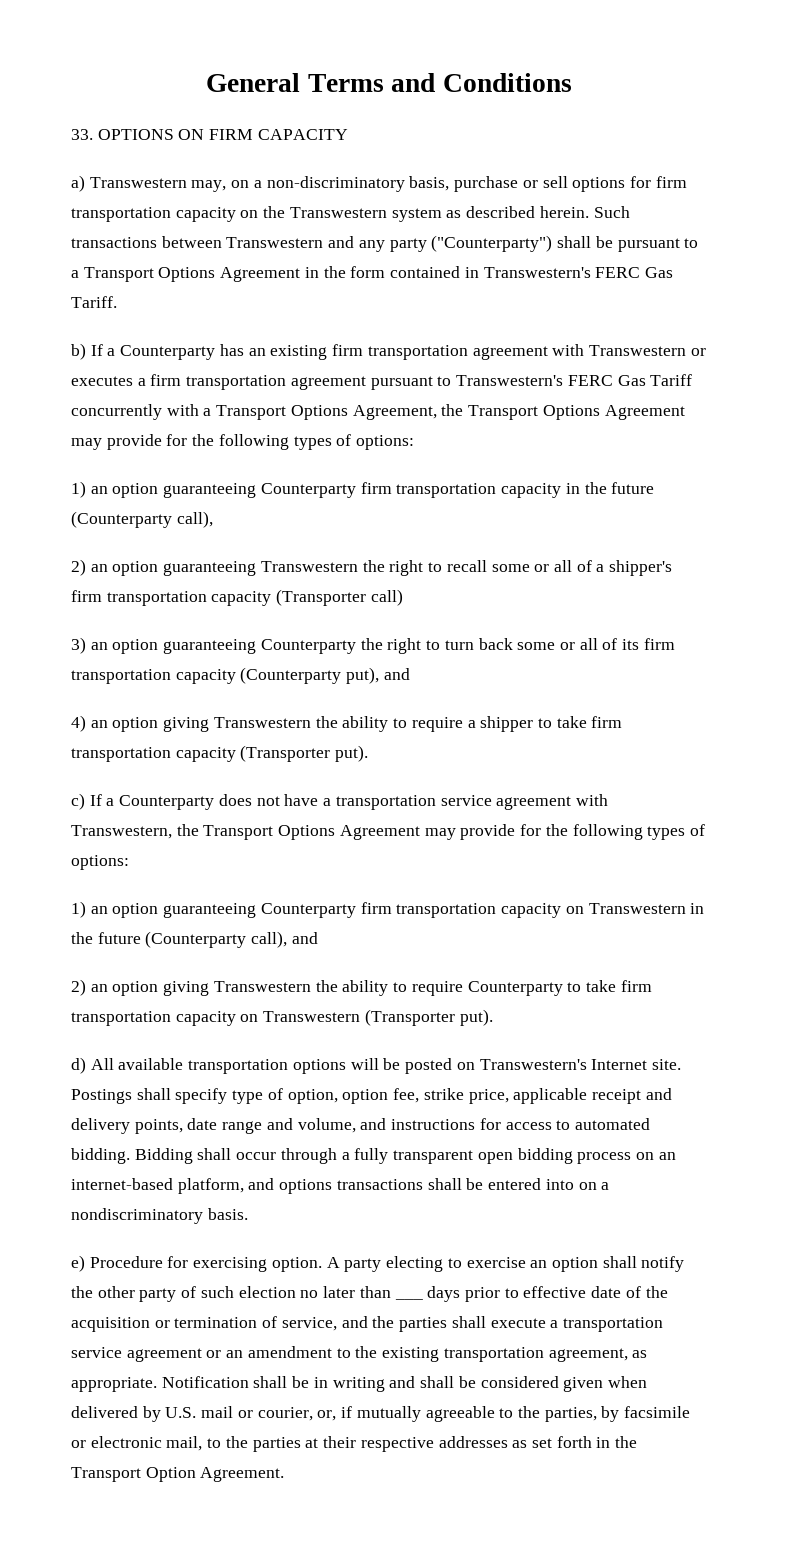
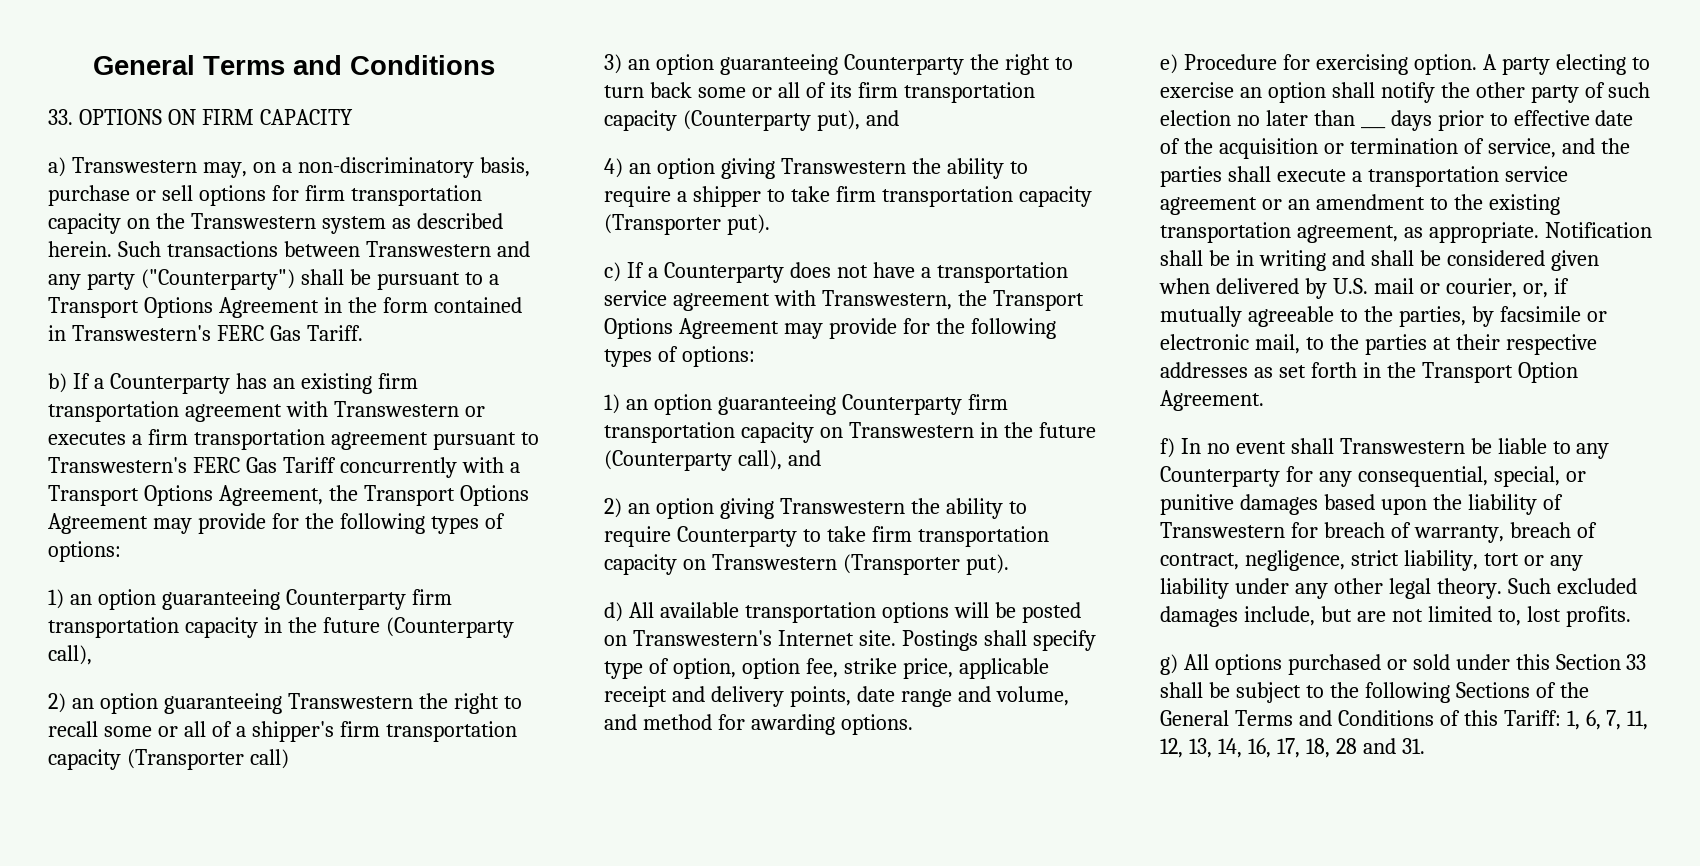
[391,1118,650,1130] [71,1148,676,1164] [71,1178,610,1194] [71,1208,248,1224] instructions for access to automated bidding. Bidding shall occur through a fully transparent open bidding process on an internet-based platform, and options transactions shall be entered into on a nondiscriminatory basis. -> [642,714,913,735] method for awarding options.
(285, 1474) none -> [1160,438,1610,459] [1160,466,1586,487] [1160,494,1563,515] [1160,522,1597,543] [1160,550,1583,571] [1160,578,1637,599] [1160,606,1631,627] [1160,654,1647,675] [1160,682,1589,703] [1160,710,1649,730] [1160,738,1425,758] // f) In no event shall Transwestern be liable to any Counterparty for any consequential, special, or punitive damages based upon the liability of Transwestern for breach of warranty, breach of contract, negligence, strict liability, tort or any liability under any other legal theory. Such excluded damages include, but are not limited to, lost profits. // g) All options purchased or sold under this Section 33 shall be subject to the following Sections of the General Terms and Conditions of this Tariff: 1, 6, 7, 11, 12, 13, 14, 16, 17, 18, 28 and 31.

